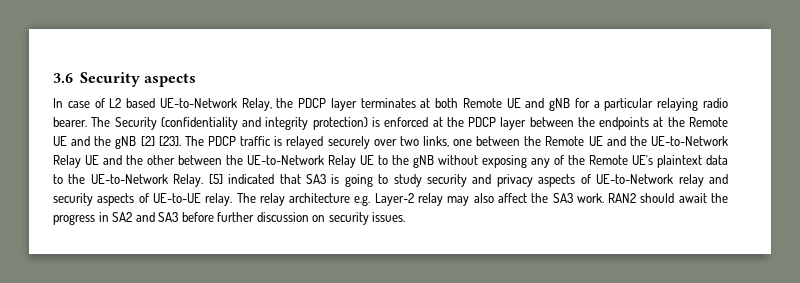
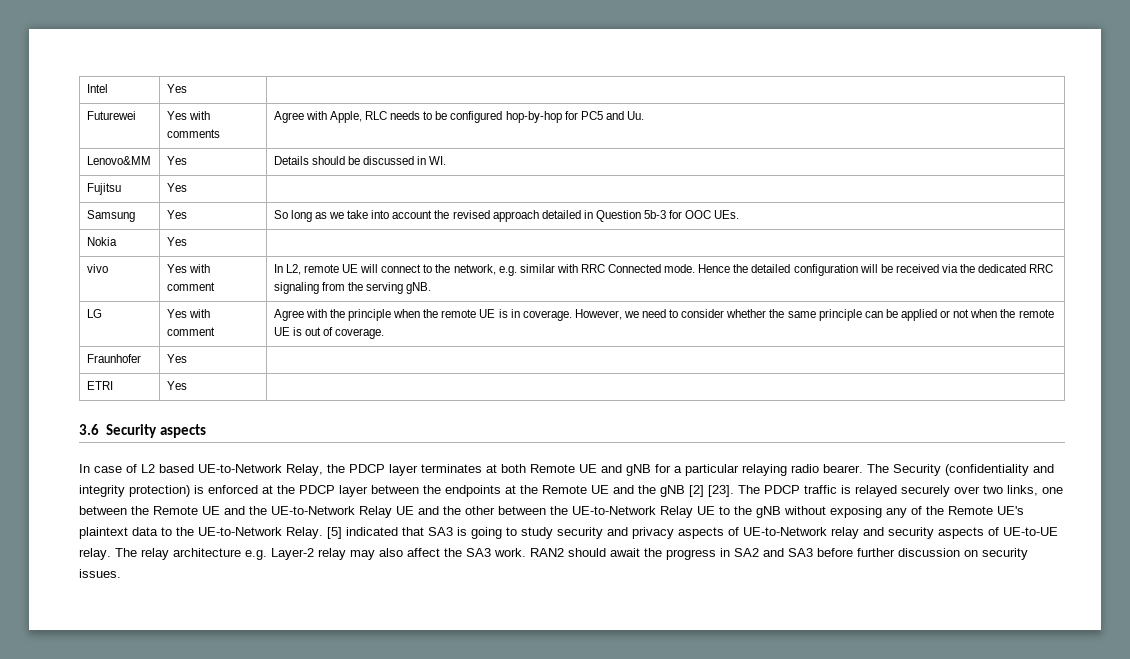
(53, 78) none -> [86,84,108,93] [166,84,187,93] [86,111,136,120] [166,111,210,120] [166,129,220,138] [273,111,644,123] [86,156,151,165] [166,156,187,165] [273,156,447,165] [86,183,121,195] [166,183,187,192] [86,210,135,222] [166,210,187,219] [273,210,740,222] [86,237,117,246] [166,237,187,246] [86,264,108,273] [166,264,210,273] [166,282,215,291] [273,264,1054,276] [273,282,432,294] [86,309,102,318] [166,309,210,318] [166,327,215,336] [273,309,1054,321] [273,327,385,339] [86,354,141,363] [166,354,187,363] [86,381,113,390] [166,381,187,390] Intel | Yes | // Futurewei | Yes with comments | Agree with Apple, RLC needs to be configured hop-by-hop for PC5 and Uu. // Lenovo&MM | Yes | Details should be discussed in WI. // Fujitsu | Yes | // Samsung | Yes | So long as we take into account the revised approach detailed in Question 5b-3 for OOC UEs. // Nokia | Yes | // vivo | Yes with comment | In L2, remote UE will connect to the network, e.g. similar with RRC Connected mode. Hence the detailed configuration will be received via the dedicated RRC signaling from the serving gNB. // LG | Yes with comment | Agree with the principle when the remote UE is in coverage. However, we need to consider whether the same principle can be applied or not when the remote UE is out of coverage. // Fraunhofer | Yes | // ETRI | Yes | //

